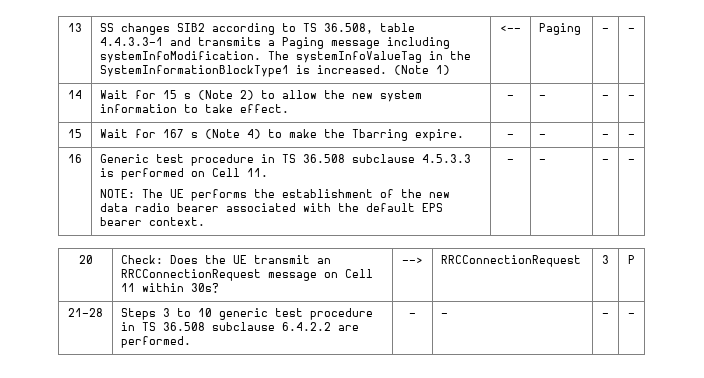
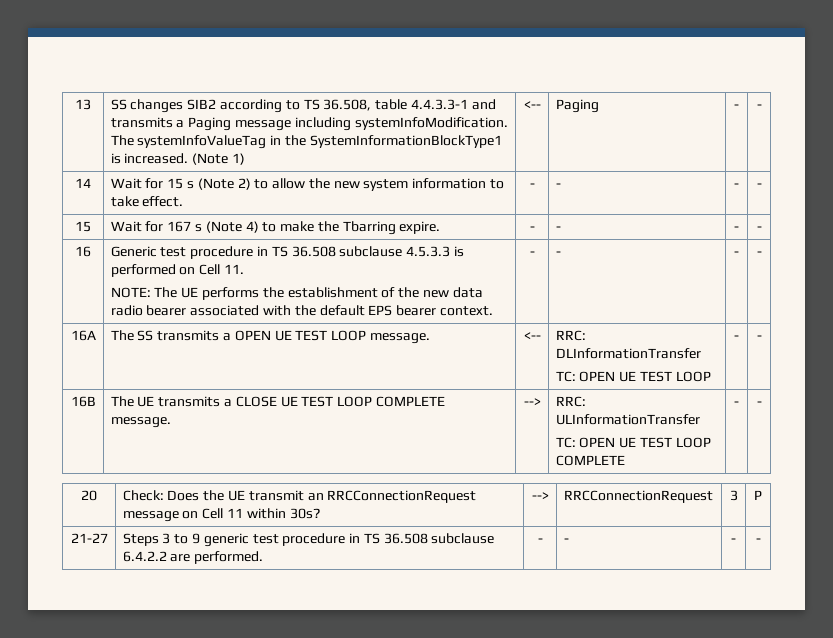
(635, 161) none -> [70,330,96,341] [110,330,430,344] [523,332,541,340] [555,330,586,341] [555,348,701,359] [555,371,711,382] [734,335,739,340] [756,335,762,340] [70,396,96,407] [110,396,445,407] [110,417,171,428] [523,398,541,406] [555,396,586,407] [555,414,700,425] [555,437,711,448] [555,455,625,466] [734,401,739,406] [756,401,762,406] // 16A | The SS transmits a OPEN UE TEST LOOP message. | <-- | RRC: DLInformationTransfer // TC: OPEN UE TEST LOOP | - | - // 16B | The UE transmits a CLOSE UE TEST LOOP COMPLETE message. | --> | RRC: ULInformationTransfer // TC: OPEN UE TEST LOOP COMPLETE | - | -
[68,308,103,317] 21-28 -> [70,533,108,543] 21-27
[198,308,213,317] 10 -> [191,533,200,544] 9

